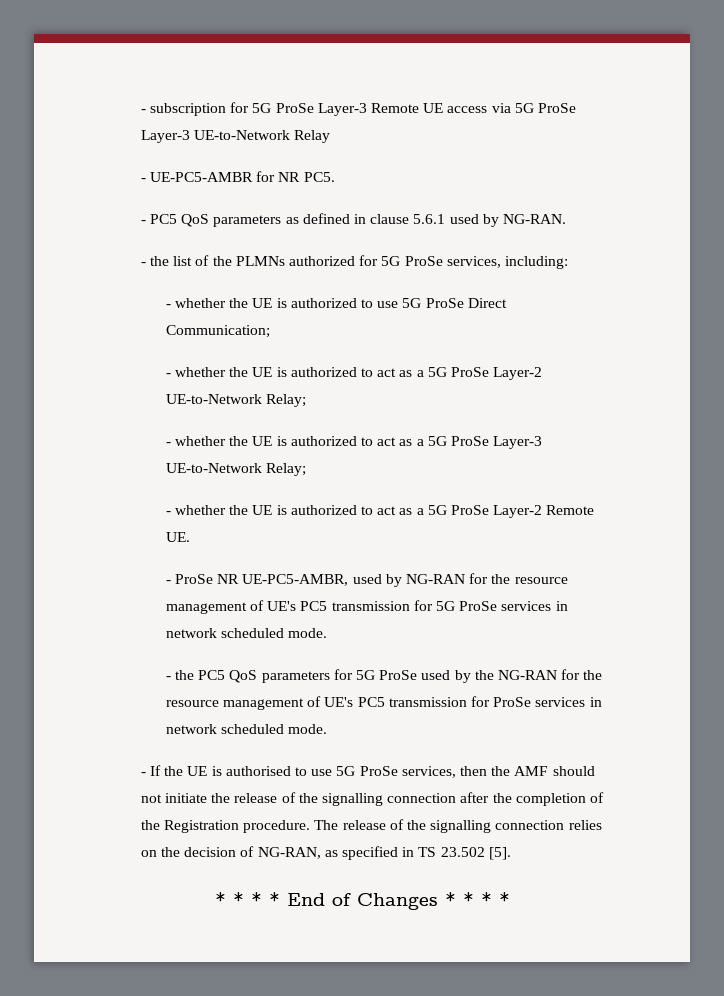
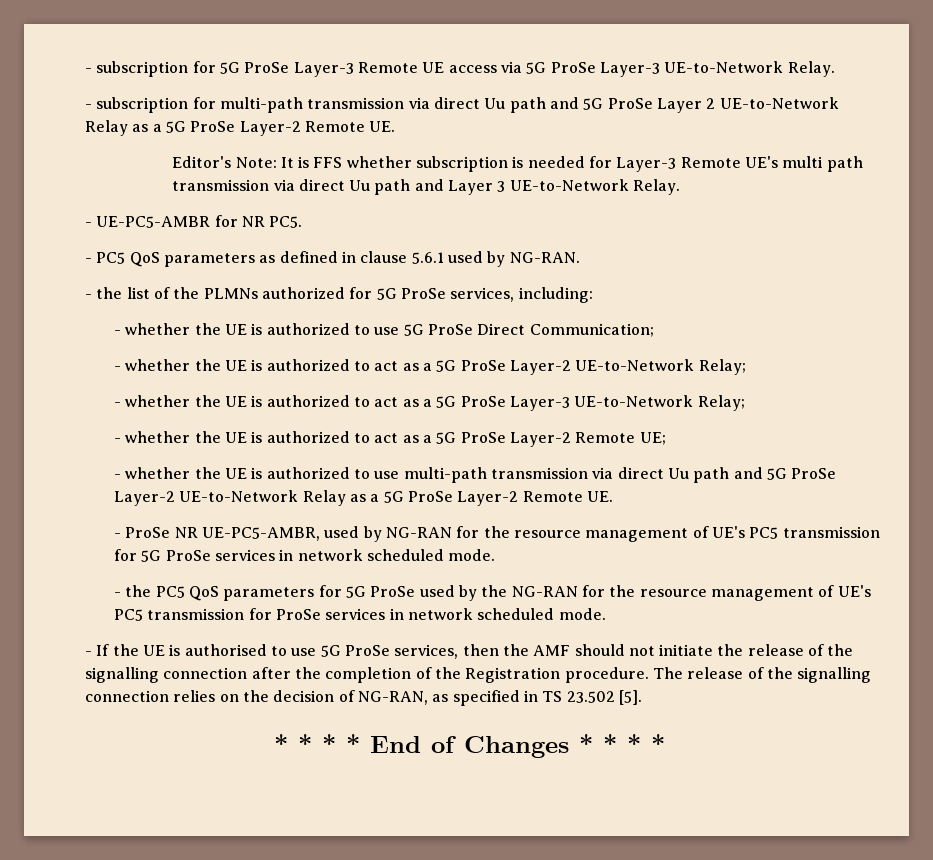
[294,130,331,143] Relay -> [787,61,835,77] [85,97,839,113] [85,120,396,136] [172,156,863,172] [172,179,681,195] Relay. // - subscription for multi-path transmission via direct Uu path and 5G ProSe Layer 2 UE-to-Network Relay as a 5G ProSe Layer-2 Remote UE. // Editor's Note: It is FFS whether subscription is needed for Layer-3 Remote UE's multi path transmission via direct Uu path and Layer 3 UE-to-Network Relay.
(595, 510) none -> [639,432,666,445] [114,467,837,483] [114,490,583,506] UE; // - whether the UE is authorized to use multi-path transmission via direct Uu path and 5G ProSe Layer-2 UE-to-Network Relay as a 5G ProSe Layer-2 Remote

